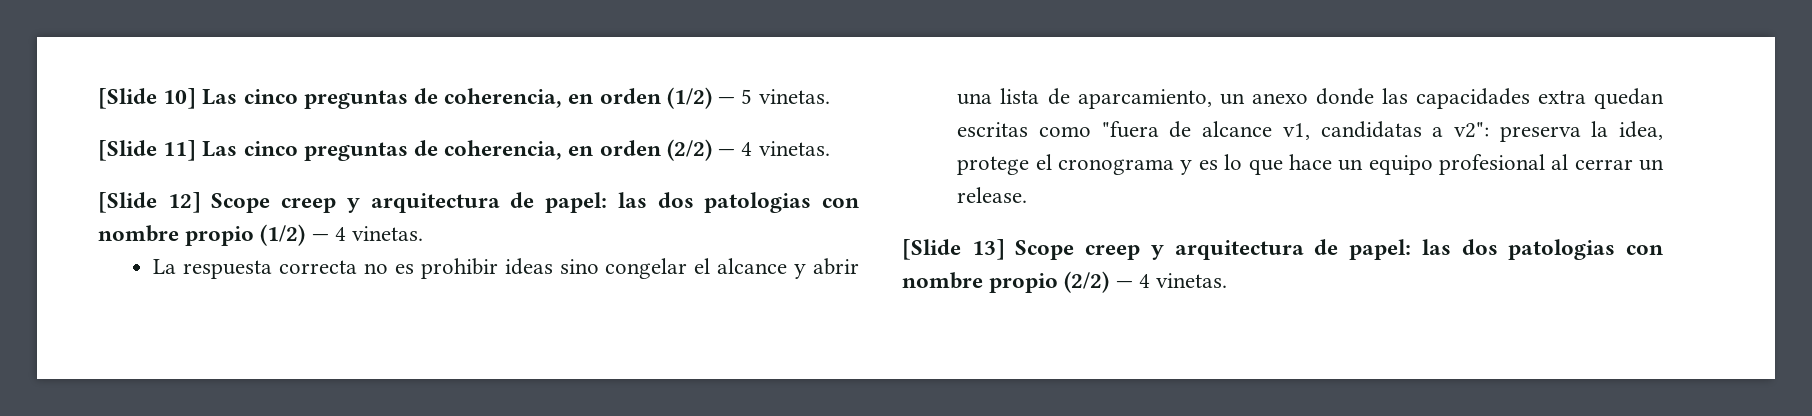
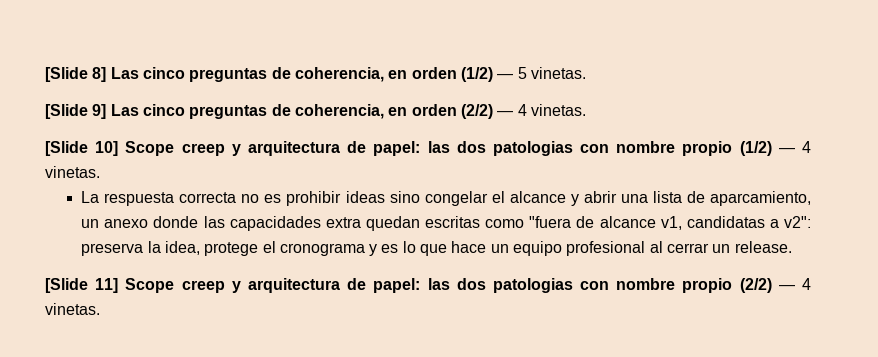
[98,88,197,109] [Slide 10] -> [45,67,107,82] [Slide 8]
[163,140,197,161] 11] -> [92,104,107,119] 9]
[167,192,201,213] 12] -> [95,141,119,156] 10]
[971,239,1005,260] 13] -> [95,278,119,293] 11]

